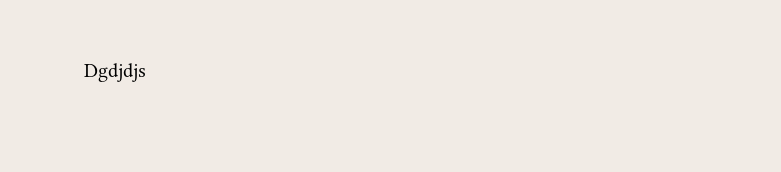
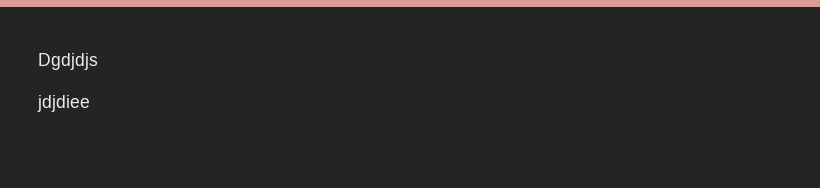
(146, 72) none -> [37,95,90,112] // jdjdiee

